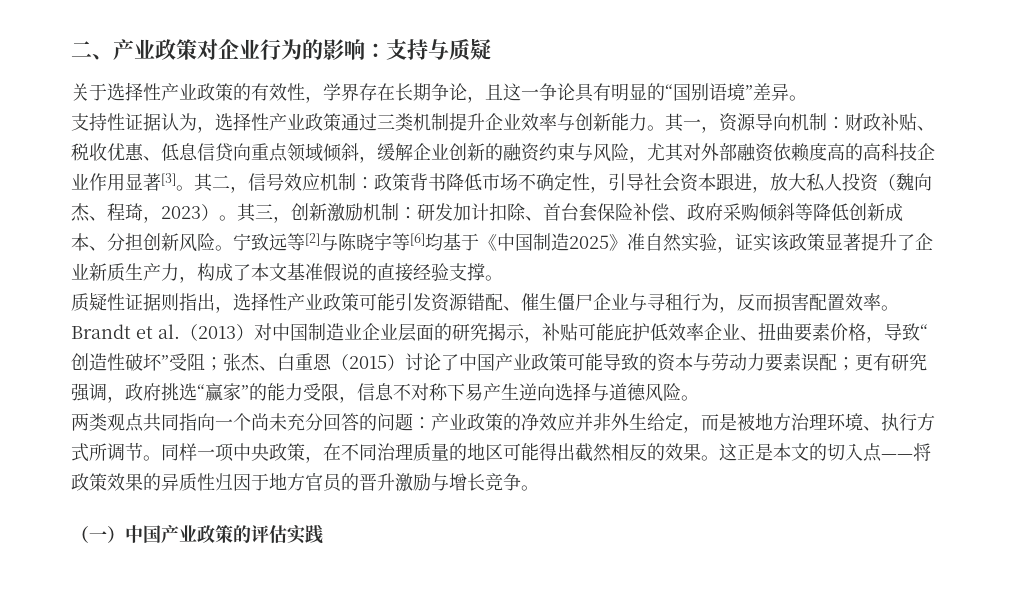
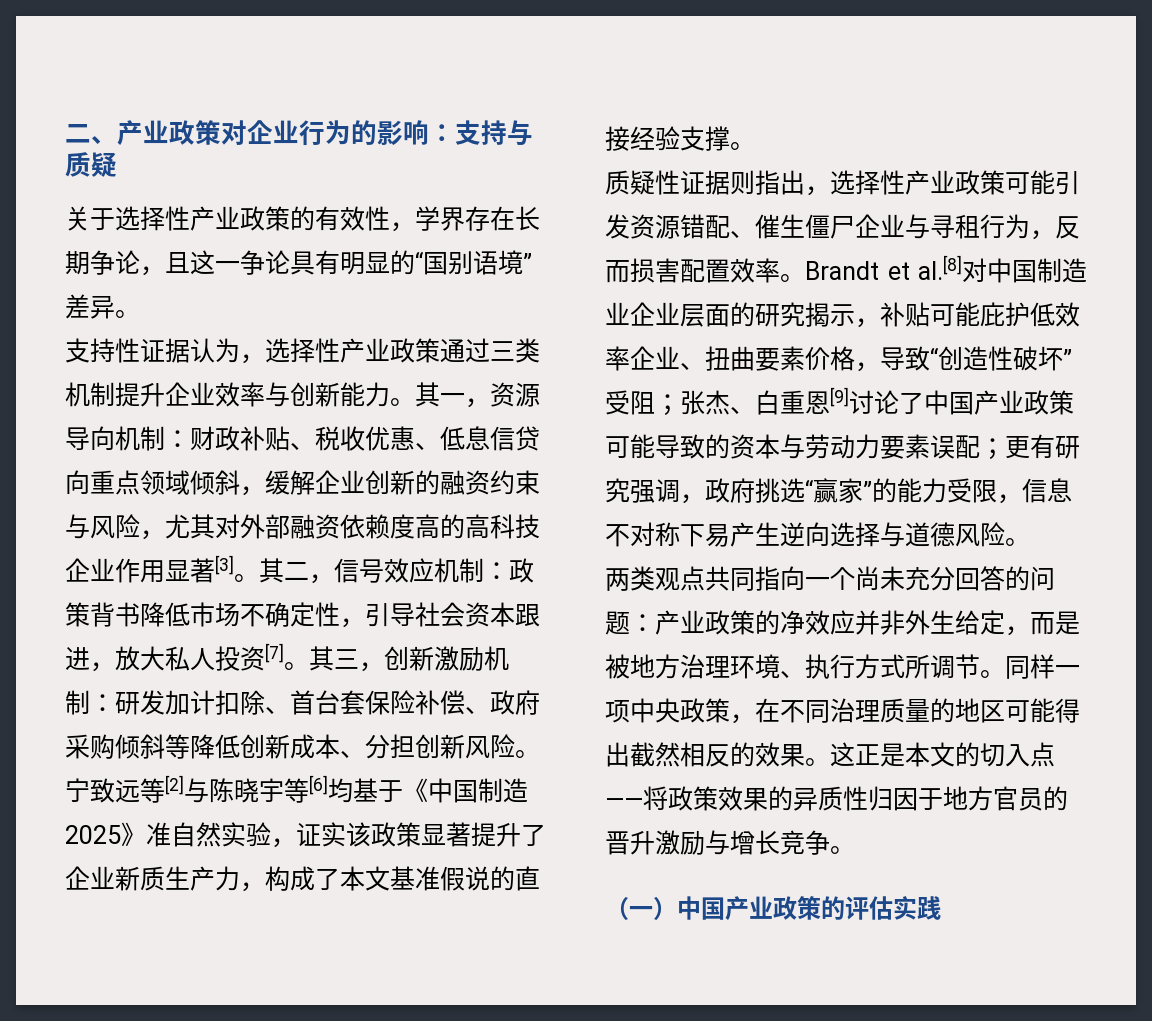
[878,173,932,191] [71,203,219,223] （魏向杰、程琦，2023） -> [265,643,284,663] [7]
[158,324,254,341] al.（2013） -> [918,255,962,280] al.[8]
[331,354,405,371] （2015） -> [830,387,849,407] [9]

